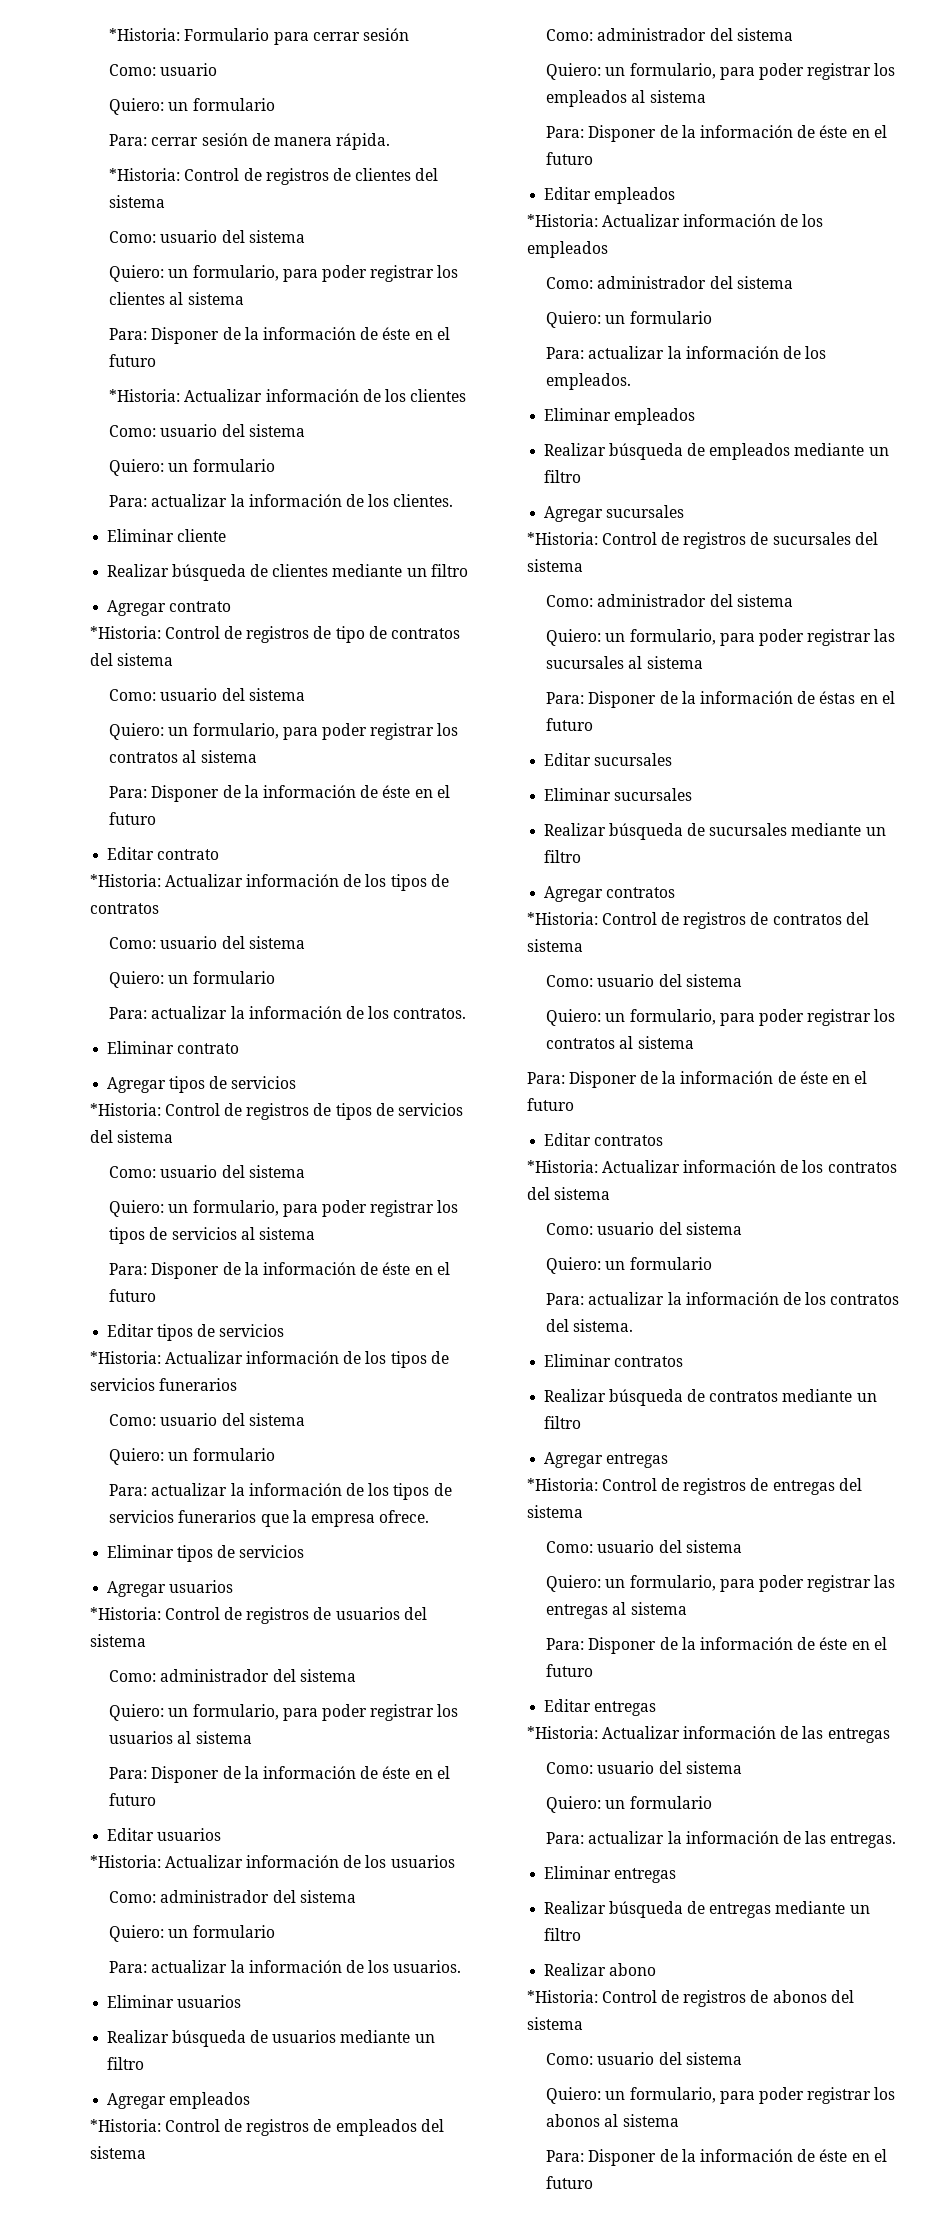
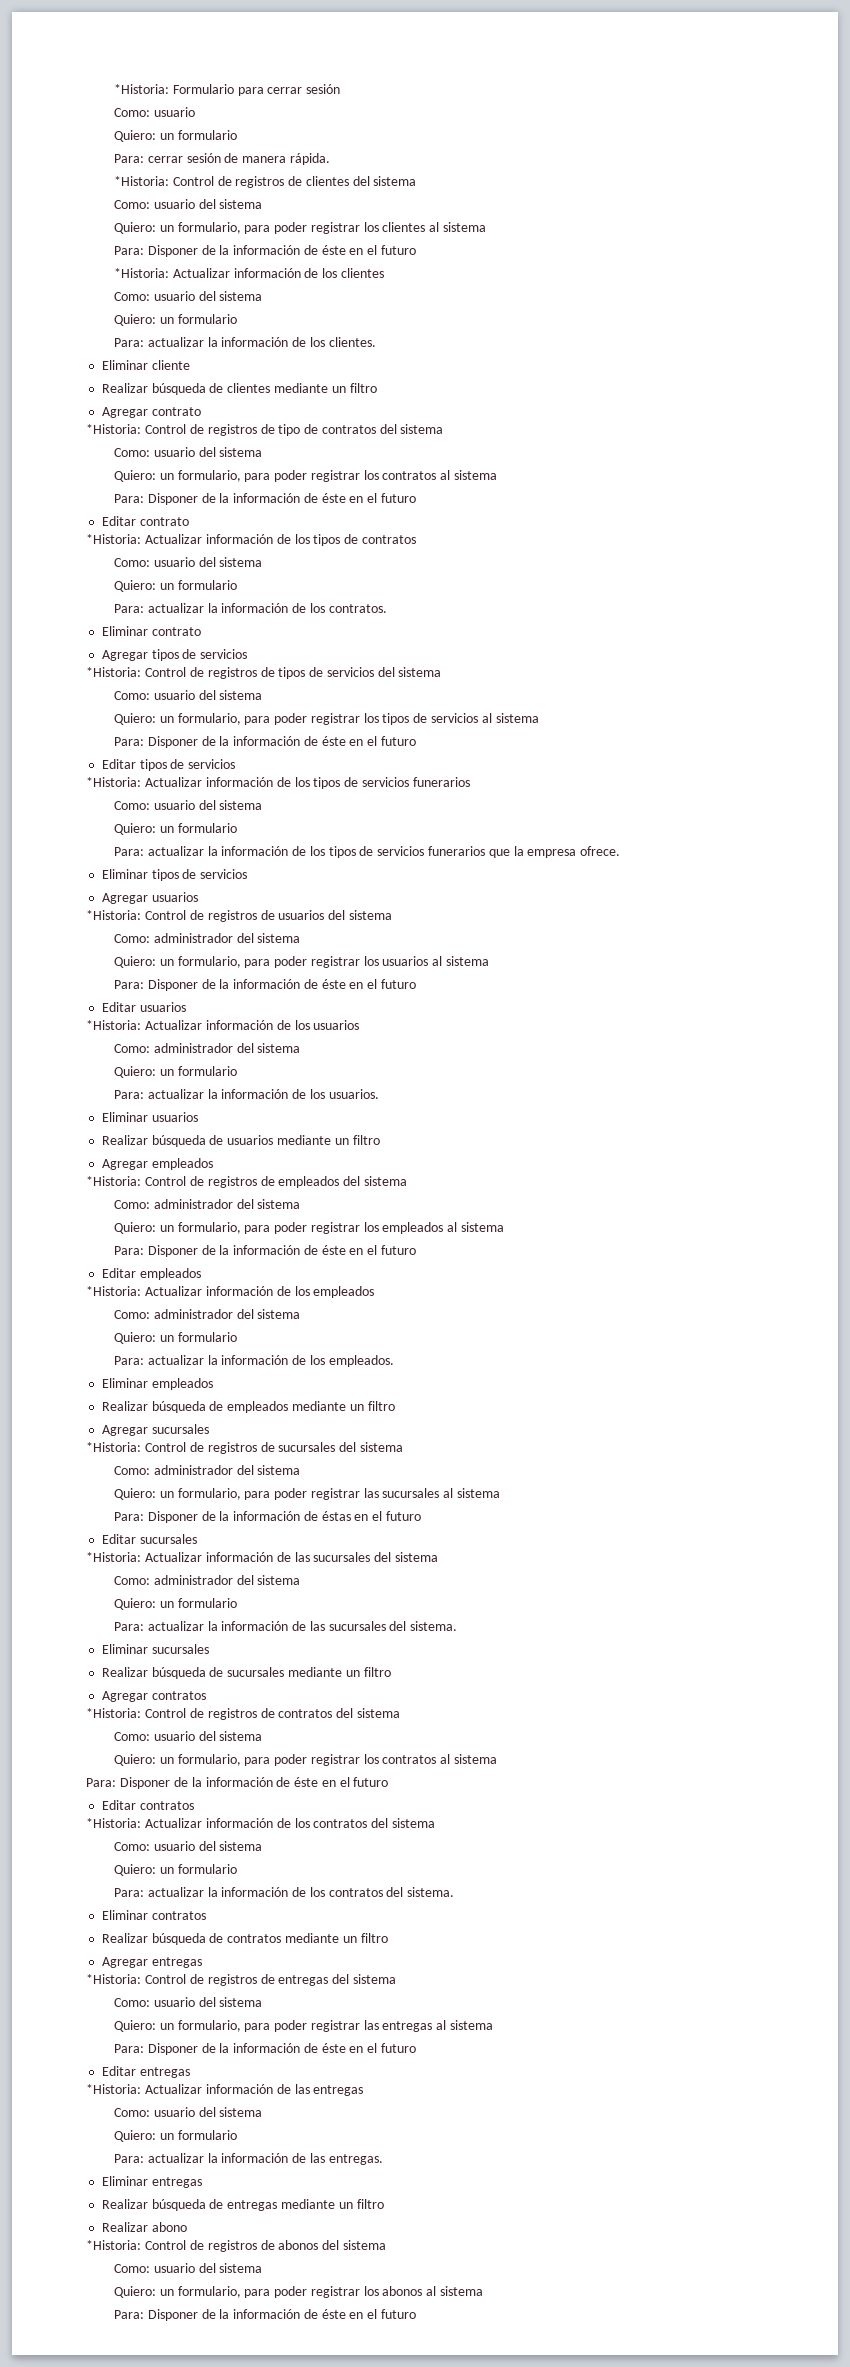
(672, 759) none -> [86,1552,438,1562] [113,1575,301,1585] [113,1598,237,1610] [113,1621,458,1631] // *Historia: Actualizar información de las sucursales del sistema // Como: administrador del sistema // Quiero: un formulario // Para: actualizar la información de las sucursales del sistema.

